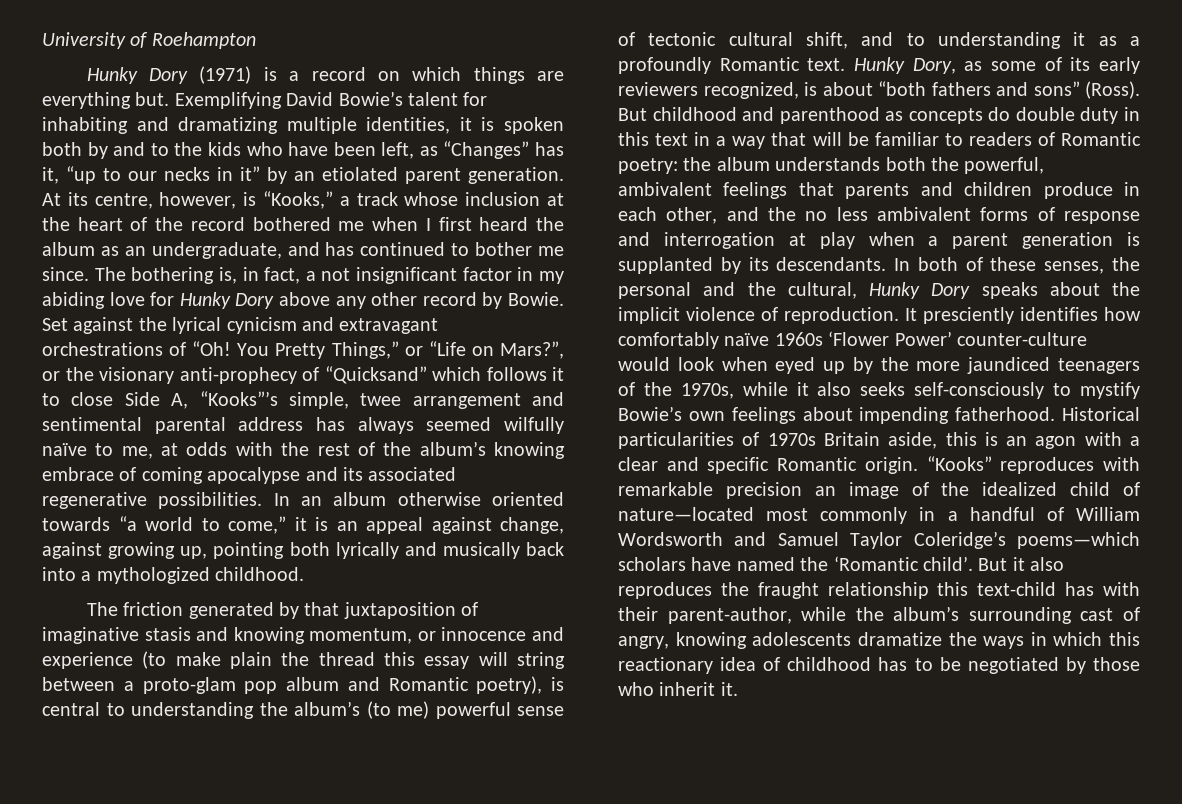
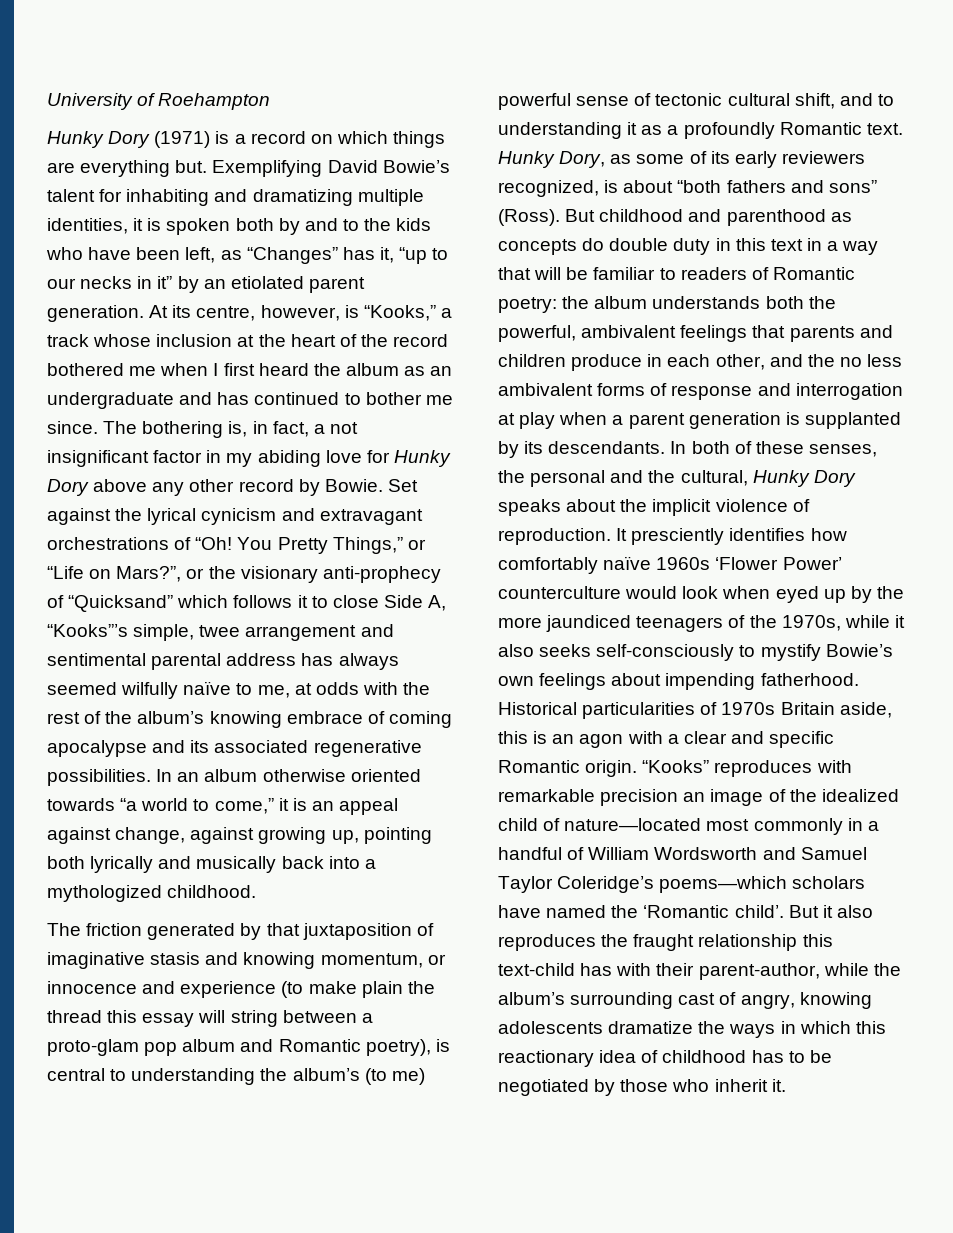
[151,242,282,259] undergraduate, -> [47,392,174,409] undergraduate
[957,332,1087,346] counter-culture -> [498,586,621,599] counterculture

